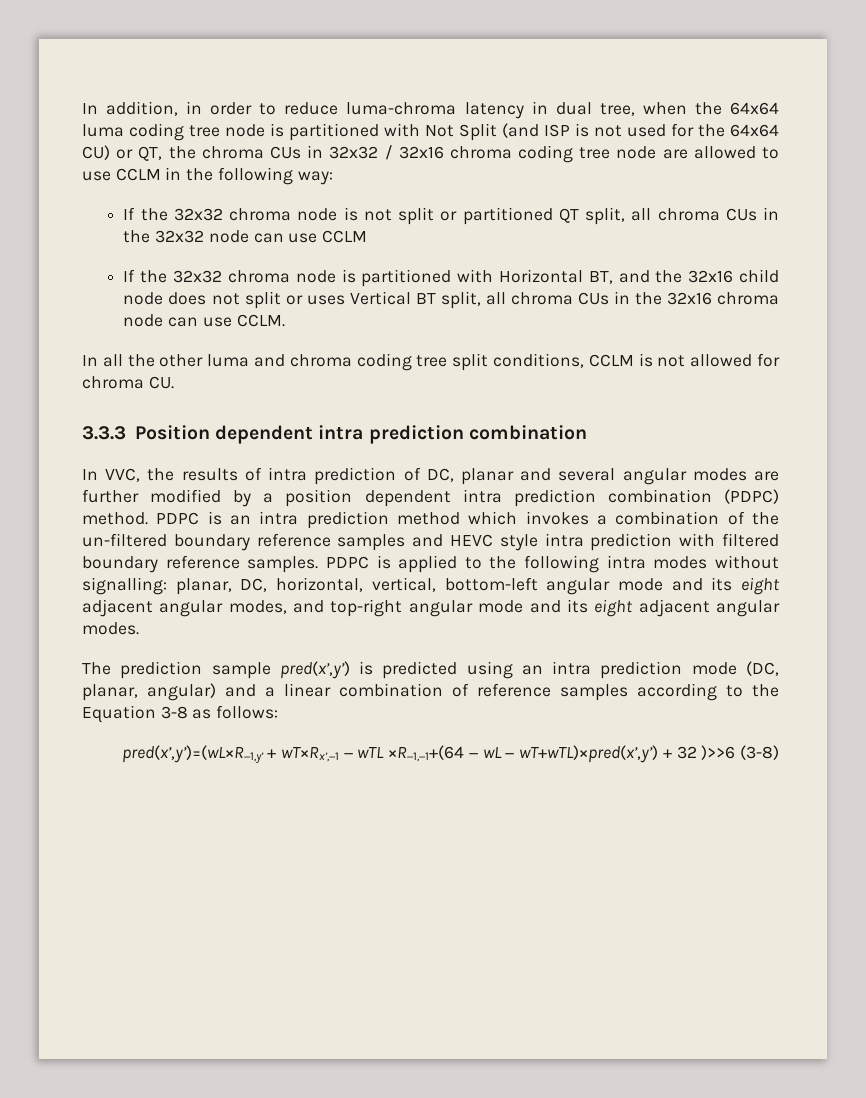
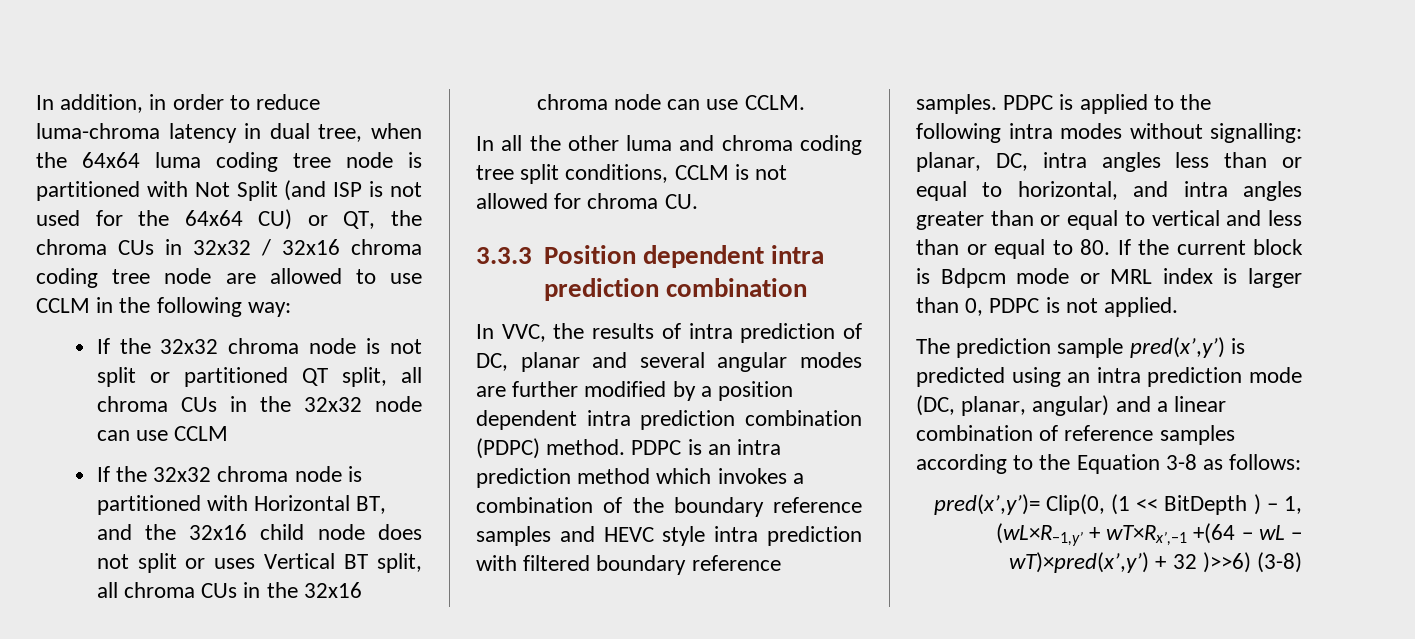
[82,533,167,547] un-filtered -> (664, 505) none
[276,577,781,595] [82,599,781,617] [82,622,139,635] horizontal, vertical, bottom-left angular mode and its eight adjacent angular modes, and top-right angular mode and its eight adjacent angular modes. -> [1042,152,1302,172] [916,181,1302,201] [916,210,1302,230] [916,239,1303,259] [916,268,1302,288] [916,297,1179,317] intra angles less than or equal to horizontal, and intra angles greater than or equal to vertical and less than or equal to 80. If the current block is Bdpcm mode or MRL index is larger than 0, PDPC is not applied.
[121,745,465,763] pred(x’,y’)=(wL×R−1,y’ + wT×Rx’,−1 − wTL ×R−1,−1+(64 -> [933,494,1302,515] [995,523,1236,546] pred(x’,y’)= Clip(0, (1 << BitDepth ) – 1, (wL×R−1,y’ + wT×Rx’,−1 +(64
[519,745,659,763] wT+wTL)×pred(x’,y’) -> [1009,552,1150,573] wT)×pred(x’,y’)
[701,745,736,760] )>>6 -> [1202,552,1251,573] )>>6)

